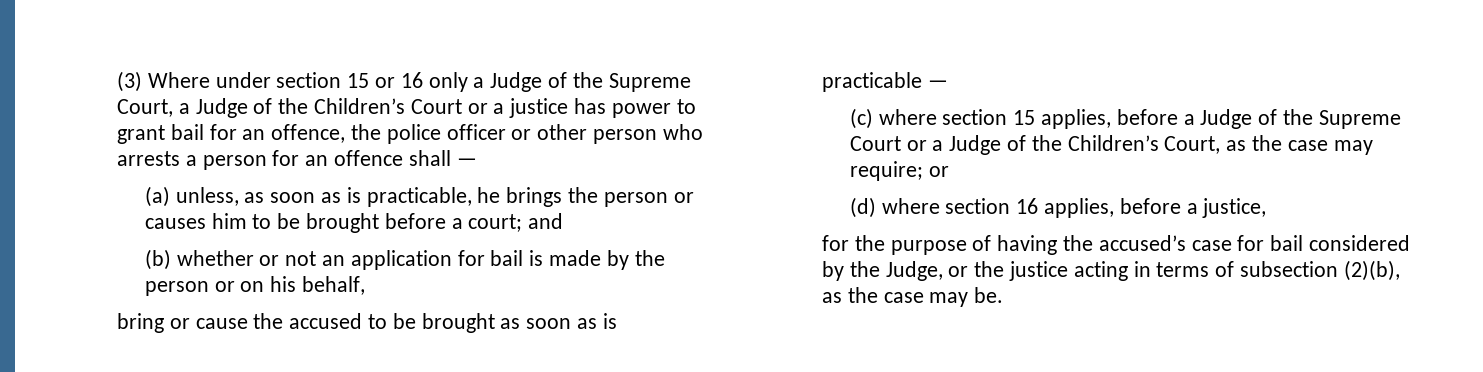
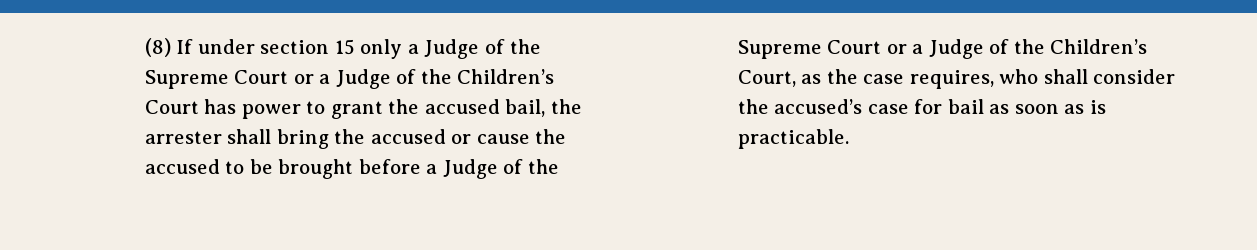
[116,71,210,92] (3) Where -> [144,38,194,57] (8) If
[374,72,423,88] or 16 -> (355, 47) none
[116,99,173,117] Court, -> [234,70,314,84] Court or
[467,98,569,118] or a justice -> (199, 107) none
[170,124,703,144] [116,150,477,170] [144,186,694,207] [144,213,564,233] [144,249,665,270] [144,276,366,296] [116,313,164,333] bail for an offence, the police officer or other person who arrests a person for an offence shall — // (a) unless, as soon as is practicable, he brings the person or causes him to be brought before a court; and // (b) whether or not an application for bail is made by the person or on his behalf, // bring -> [388,99,583,117] [144,129,446,149] the accused bail, the arrester shall bring the accused
[500,313,617,329] [821,72,948,92] [849,108,1112,129] as soon as is practicable — // (c) where section 15 applies, -> (354, 169) none
[1333,140,1373,155] [849,161,949,181] [849,197,1267,218] [821,235,1058,255] may require; or // (d) where section 16 applies, before a justice, // for the purpose of having -> [909,69,1176,89] requires, who shall consider
[1308,235,1410,251] [821,260,1400,281] [821,287,1004,307] considered by the Judge, or the justice acting in terms of subsection (2)(b), as the case may be. -> [989,100,1107,114] [737,129,849,149] as soon as is practicable.

